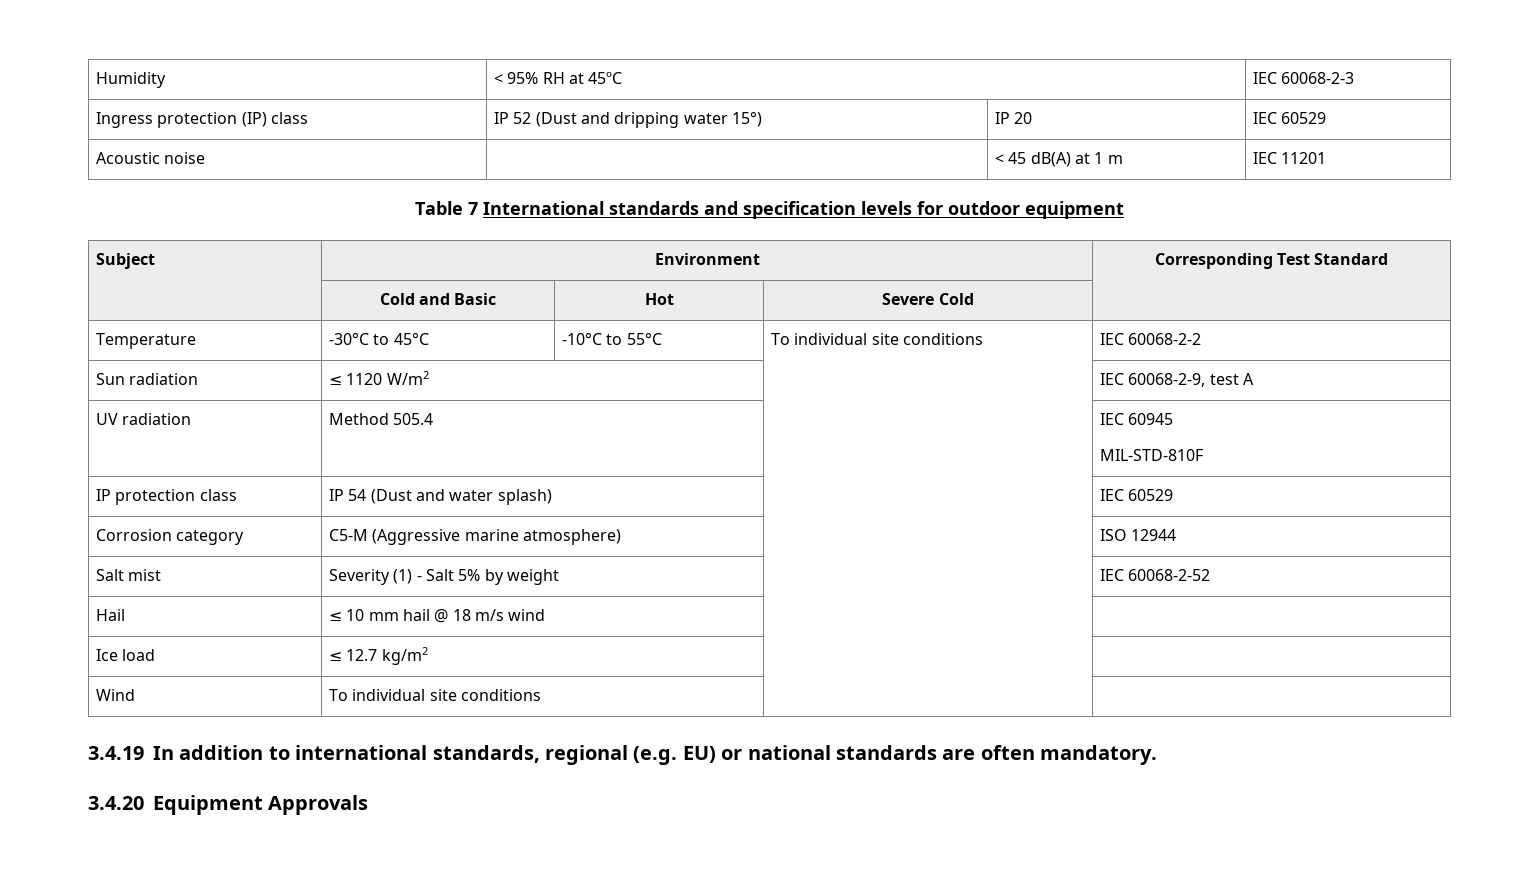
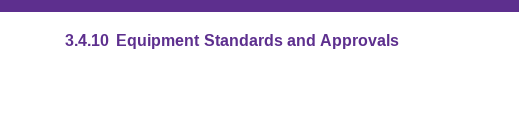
[95,72,166,88] [493,72,623,84] [1252,72,1355,84] [95,112,308,128] [493,111,762,128] [994,112,1033,124] [1252,112,1327,124] [95,152,206,164] [994,152,1123,167] [1252,152,1327,164] [415,201,1124,219] [95,253,155,269] [654,253,760,265] [1154,253,1389,269] [379,293,497,305] [644,293,674,305] [882,293,974,305] [95,333,196,349] [328,332,429,345] [561,332,662,345] [770,333,983,345] [1099,333,1202,345] [95,373,199,385] [328,371,429,385] [1099,373,1254,387] [95,413,192,425] [328,413,434,425] [1099,413,1174,425] [1099,449,1203,461] [95,489,237,505] [328,489,552,505] [1099,489,1174,501] [95,529,245,545] [328,529,621,545] [1099,529,1177,541] [95,569,162,581] [328,569,559,585] [1099,569,1211,581] [95,609,125,621] [328,609,546,623] [95,649,156,661] [328,647,428,665] [95,689,135,701] [328,689,541,701] [88,745,1158,765] [88,795,263,815] Humidity | < 95% RH at 45ºC | IEC 60068-2-3 // Ingress protection (IP) class | IP 52 (Dust and dripping water 15°) | IP 20 | IEC 60529 // Acoustic noise | | < 45 dB(A) at 1 m | IEC 11201 // Table 7 International standards and specification levels for outdoor equipment // Subject | Environment | Corresponding Test Standard // | Cold and Basic | Hot | Severe Cold | // Temperature | -30°C to 45°C | -10°C to 55°C | To individual site conditions | IEC 60068-2-2 // Sun radiation | ≤ 1120 W/m2 | | IEC 60068-2-9, test A // UV radiation | Method 505.4 | | IEC 60945 // MIL-STD-810F // IP protection class | IP 54 (Dust and water splash) | | IEC 60529 // Corrosion category | C5-M (Aggressive marine atmosphere) | | ISO 12944 // Salt mist | Severity (1) - Salt 5% by weight | | IEC 60068-2-52 // Hail | ≤ 10 mm hail @ 18 m/s wind | | // Ice load | ≤ 12.7 kg/m2 | | // Wind | To individual site conditions | | // 3.4.19 In addition to international standards, regional (e.g. EU) or national standards are often mandatory. // 3.4.20 Equipment -> [65,34,316,49] 3.4.10 Equipment Standards and

